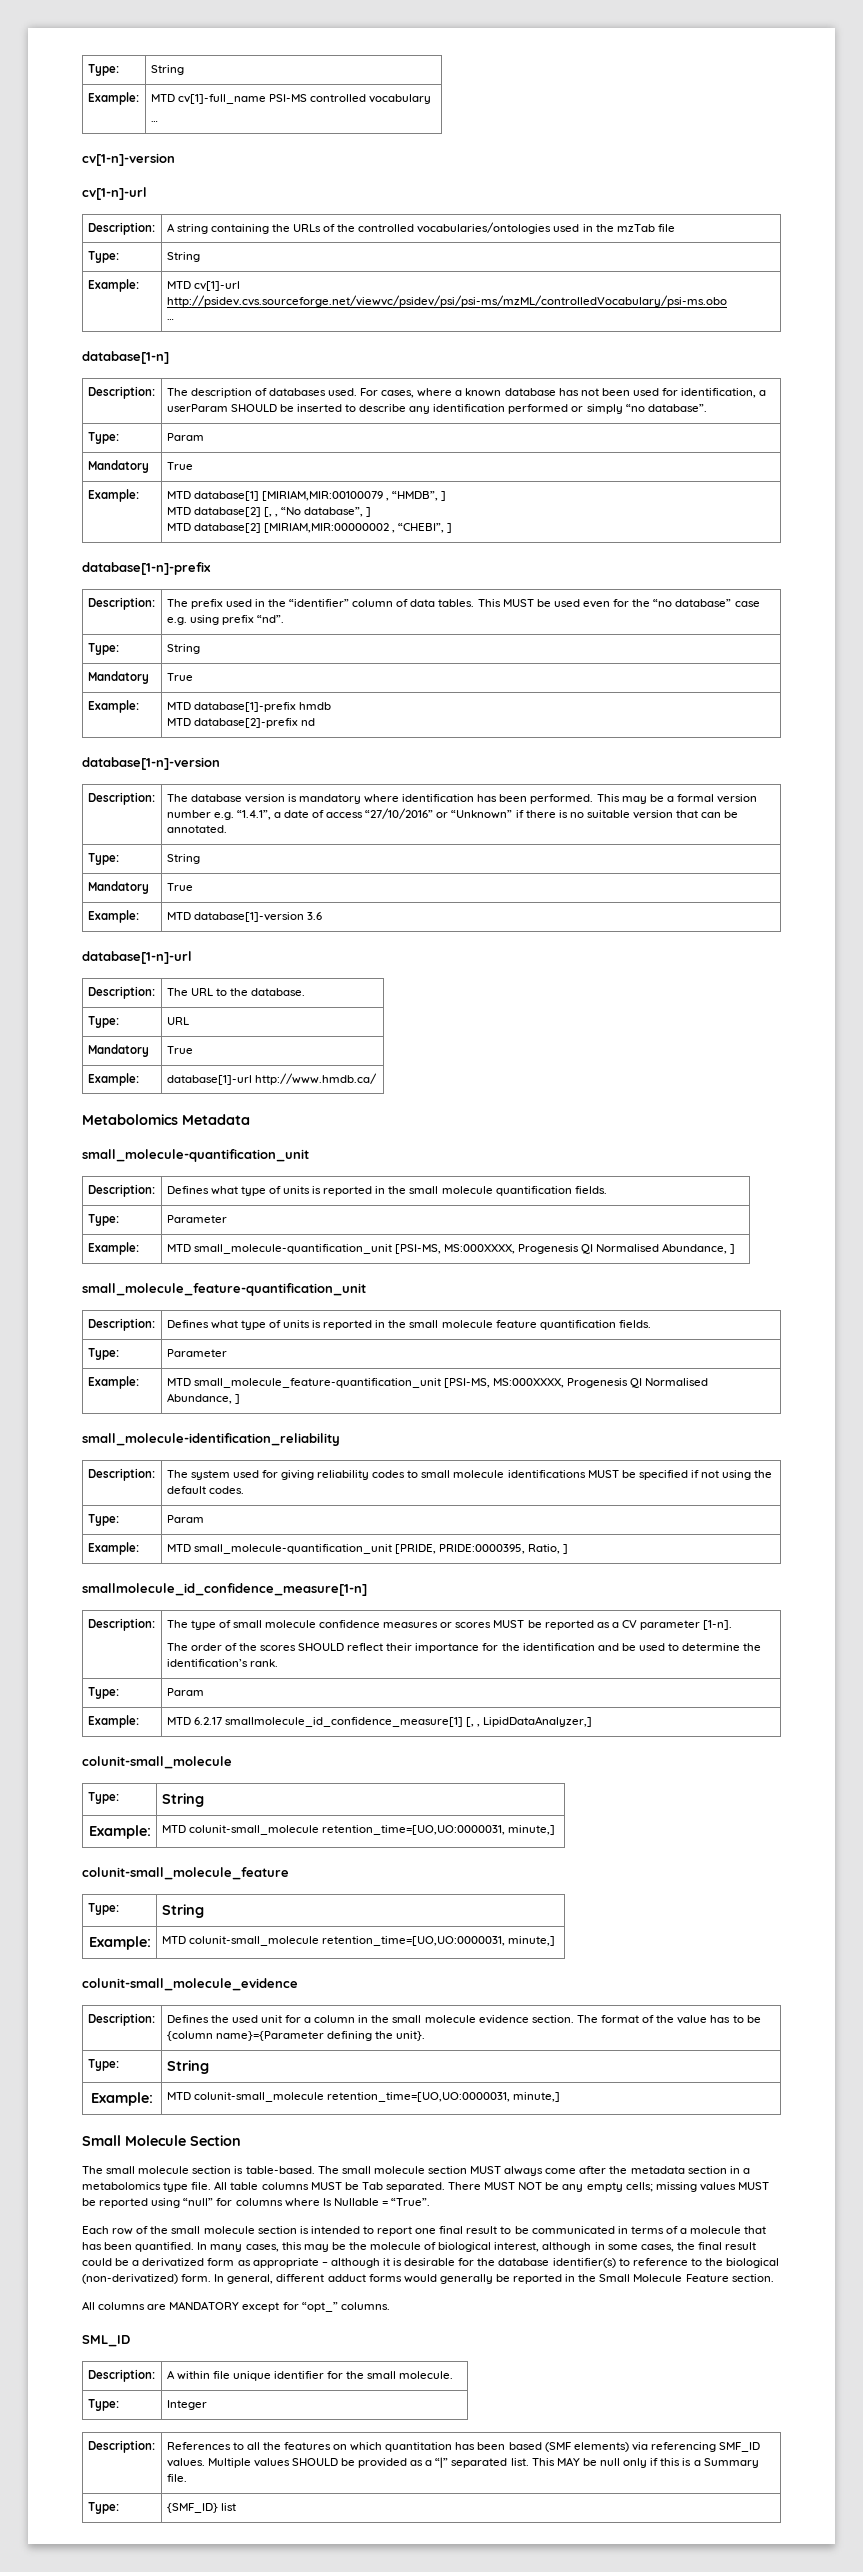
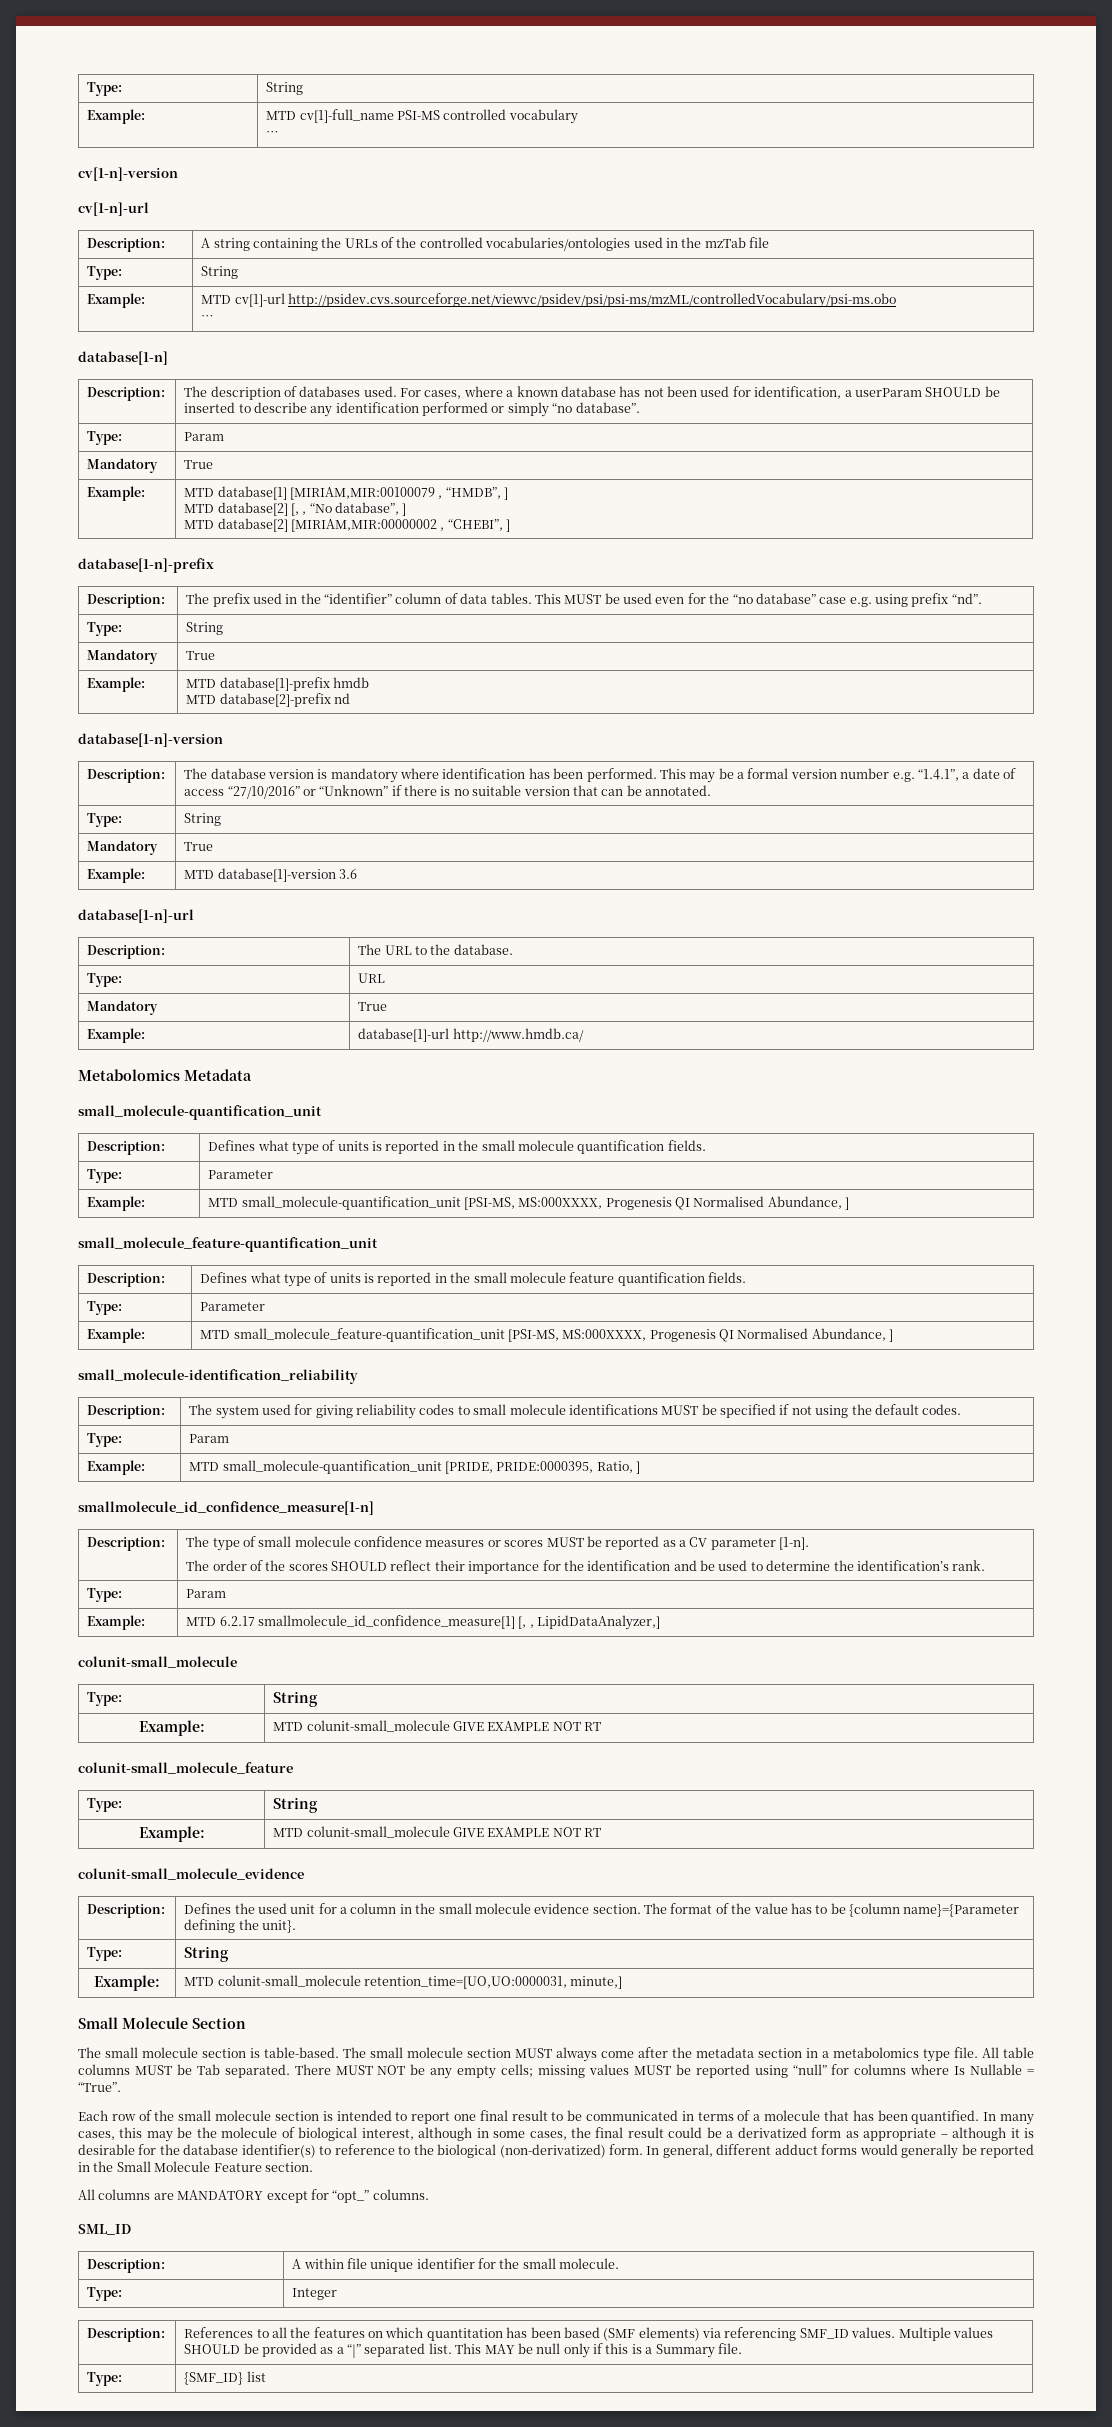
[321,1825,555,1835] retention_time=[UO,UO:0000031, minute,] -> [452,1721,602,1731] GIVE EXAMPLE NOT RT
[321,1936,555,1946] retention_time=[UO,UO:0000031, minute,] -> [452,1827,602,1837] GIVE EXAMPLE NOT RT

